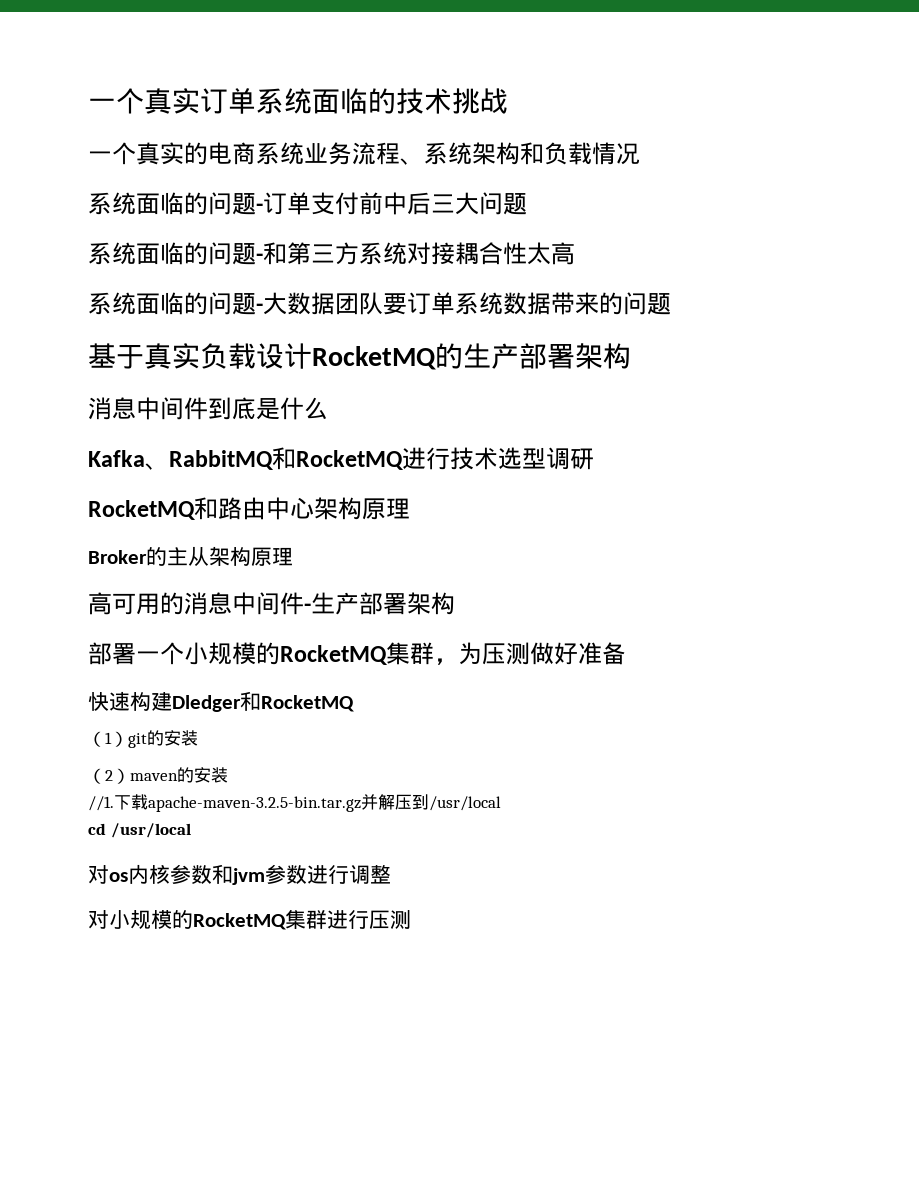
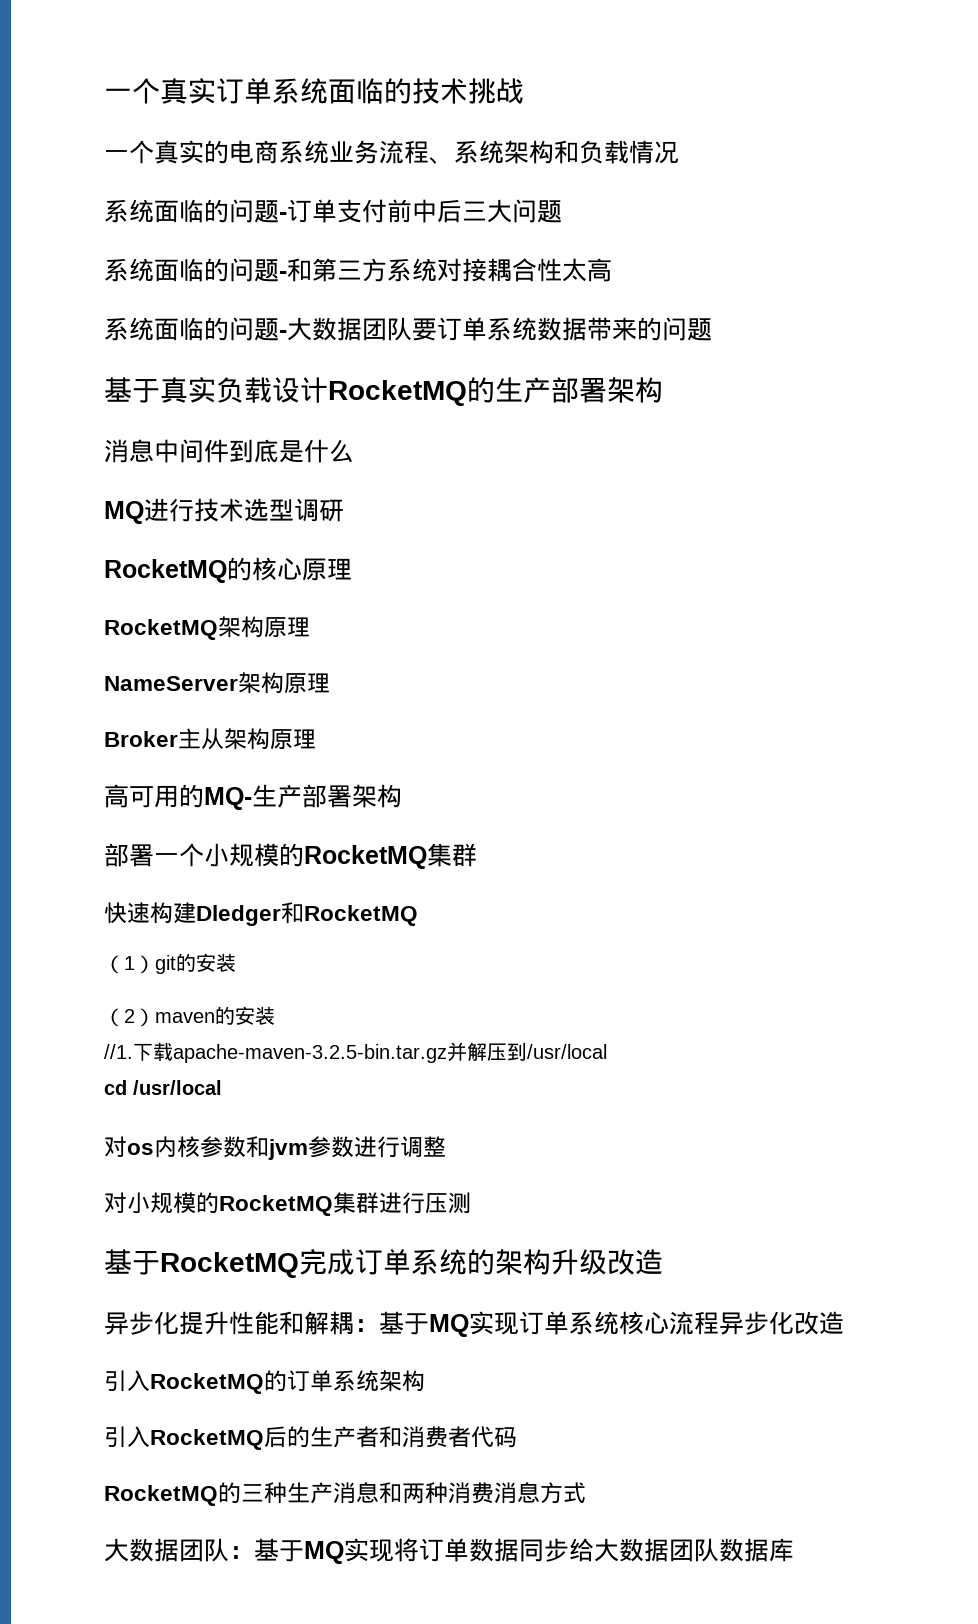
[88,447,404,470] Kafka、RabbitMQ和RocketMQ -> [104,501,144,524] MQ
[194,497,314,520] 和路由中心 -> [227,557,352,581] [104,616,310,640] [104,676,238,691] 的核心原理 // RocketMQ架构原理 // NameServer
[146,547,167,566] 的 -> (178, 739) none
[184,592,311,615] 消息中间件- -> [204,787,252,810] MQ-
[434,642,626,665] ，为压测做好准备 -> (477, 855) none
(411, 919) none -> [104,1249,663,1278] [104,1311,844,1337] [104,1370,425,1394] [104,1426,517,1450] [104,1482,586,1506] [104,1538,794,1564] // 基于RocketMQ完成订单系统的架构升级改造 // 异步化提升性能和解耦：基于MQ实现订单系统核心流程异步化改造 // 引入RocketMQ的订单系统架构 // 引入RocketMQ后的生产者和消费者代码 // RocketMQ的三种生产消息和两种消费消息方式 // 大数据团队：基于MQ实现将订单数据同步给大数据团队数据库

